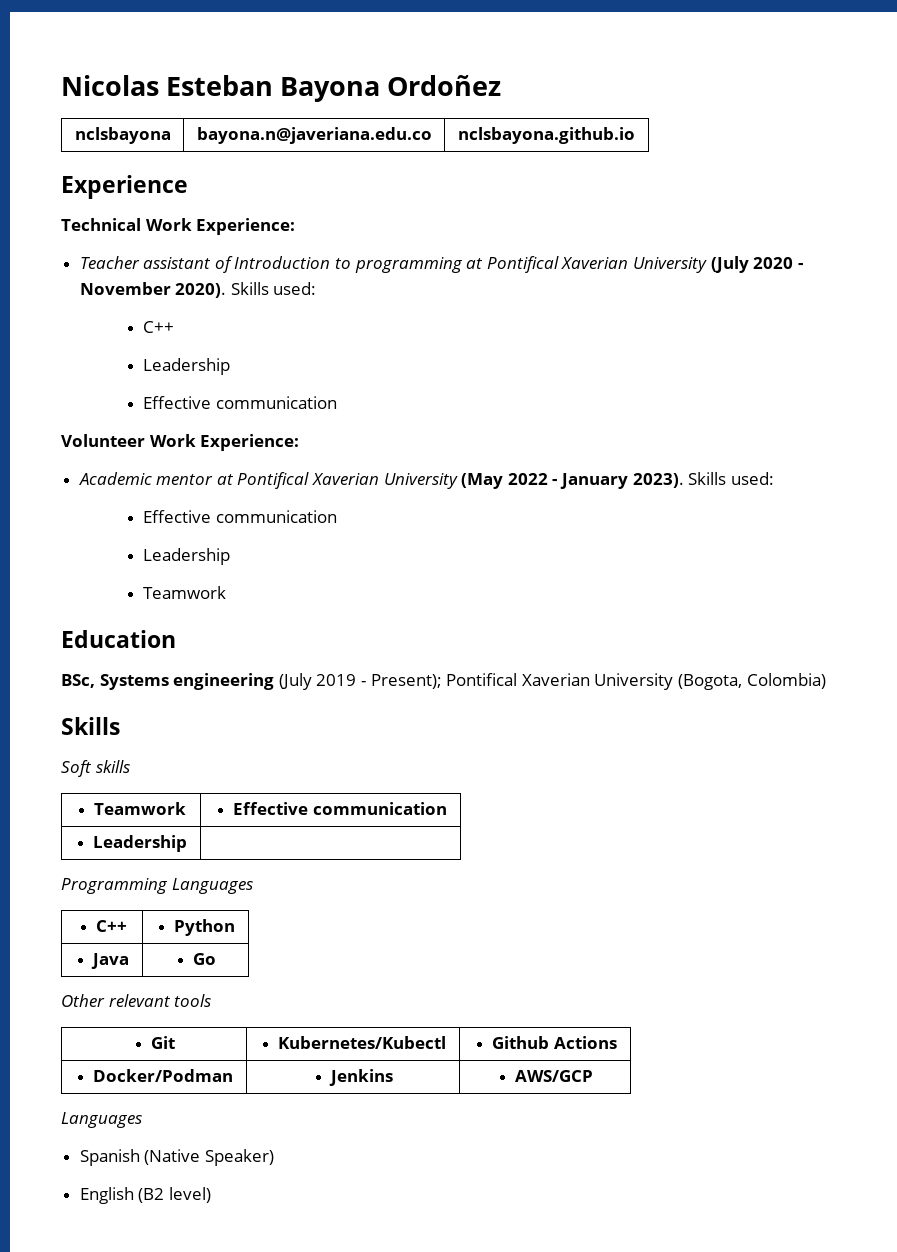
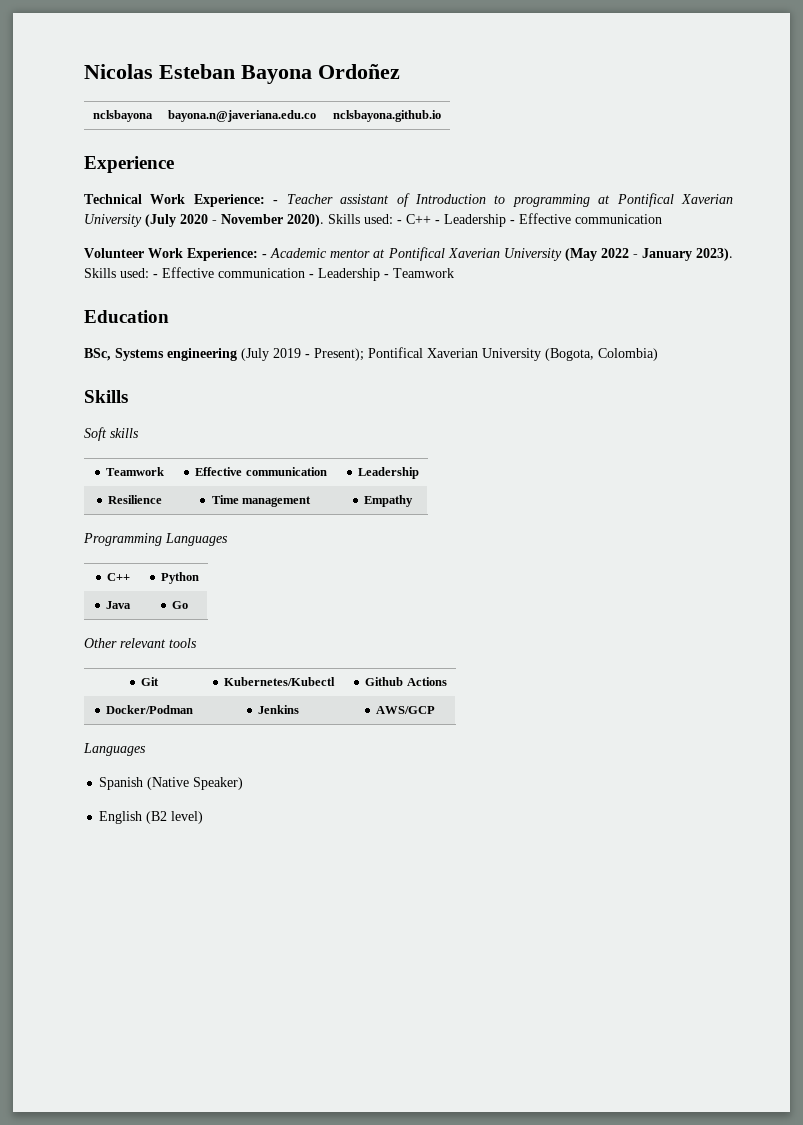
(296, 226) // -> [273,200,279,204] -
[143,321,175,333] [143,358,231,375] // C++ // Leadership // -> [397,214,515,227] - C++ - Leadership -
(300, 442) // -> [262,254,268,258] -
[143,510,337,523] [143,548,231,565] // Effective communication // Leadership // -> [153,267,389,281] - Effective communication - Leadership -
[93,835,188,852] // Leadership | -> [357,467,419,479] [108,495,163,504] [211,495,312,507] [364,495,414,507] | Leadership // Resilience | Time management | Empathy

